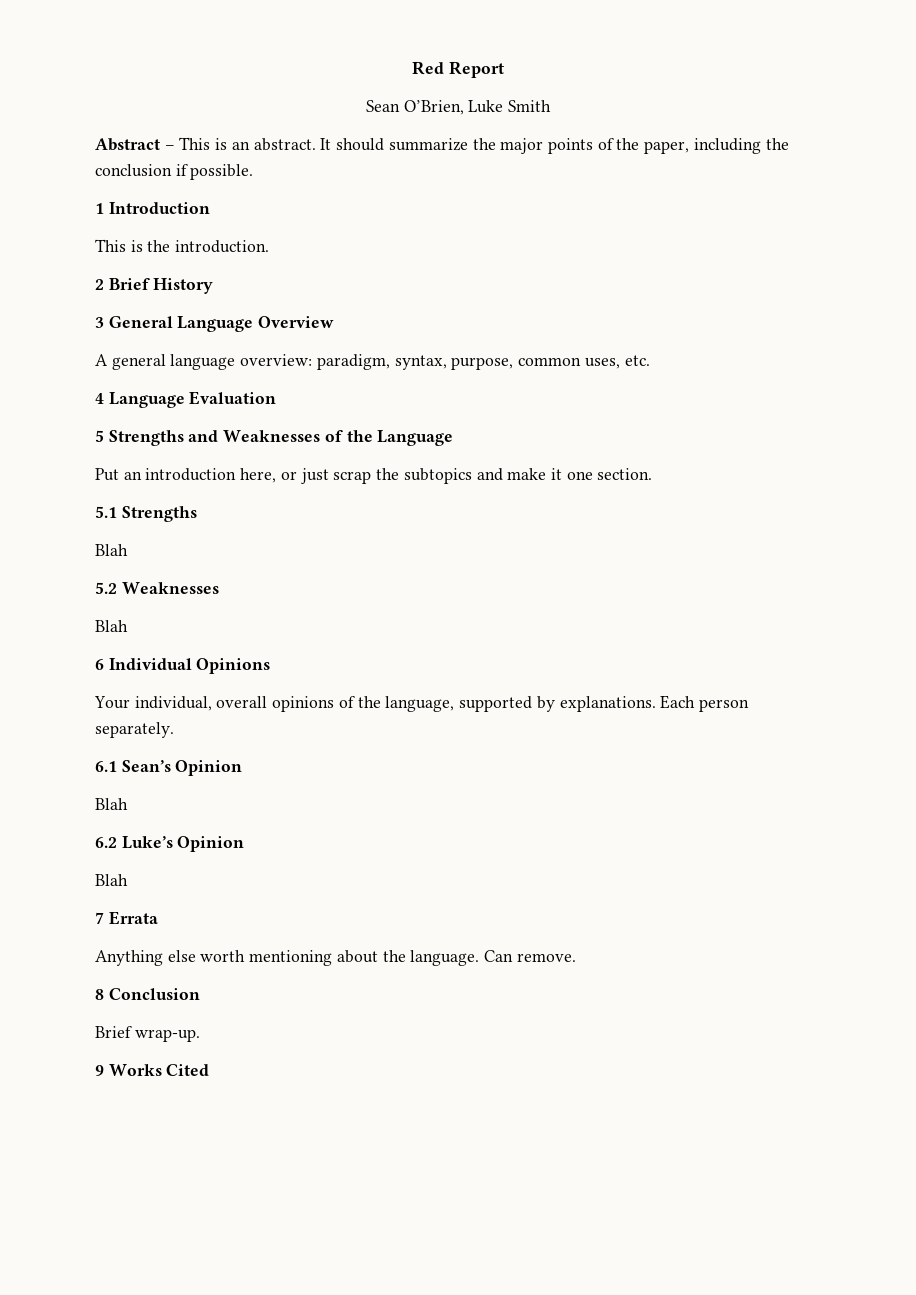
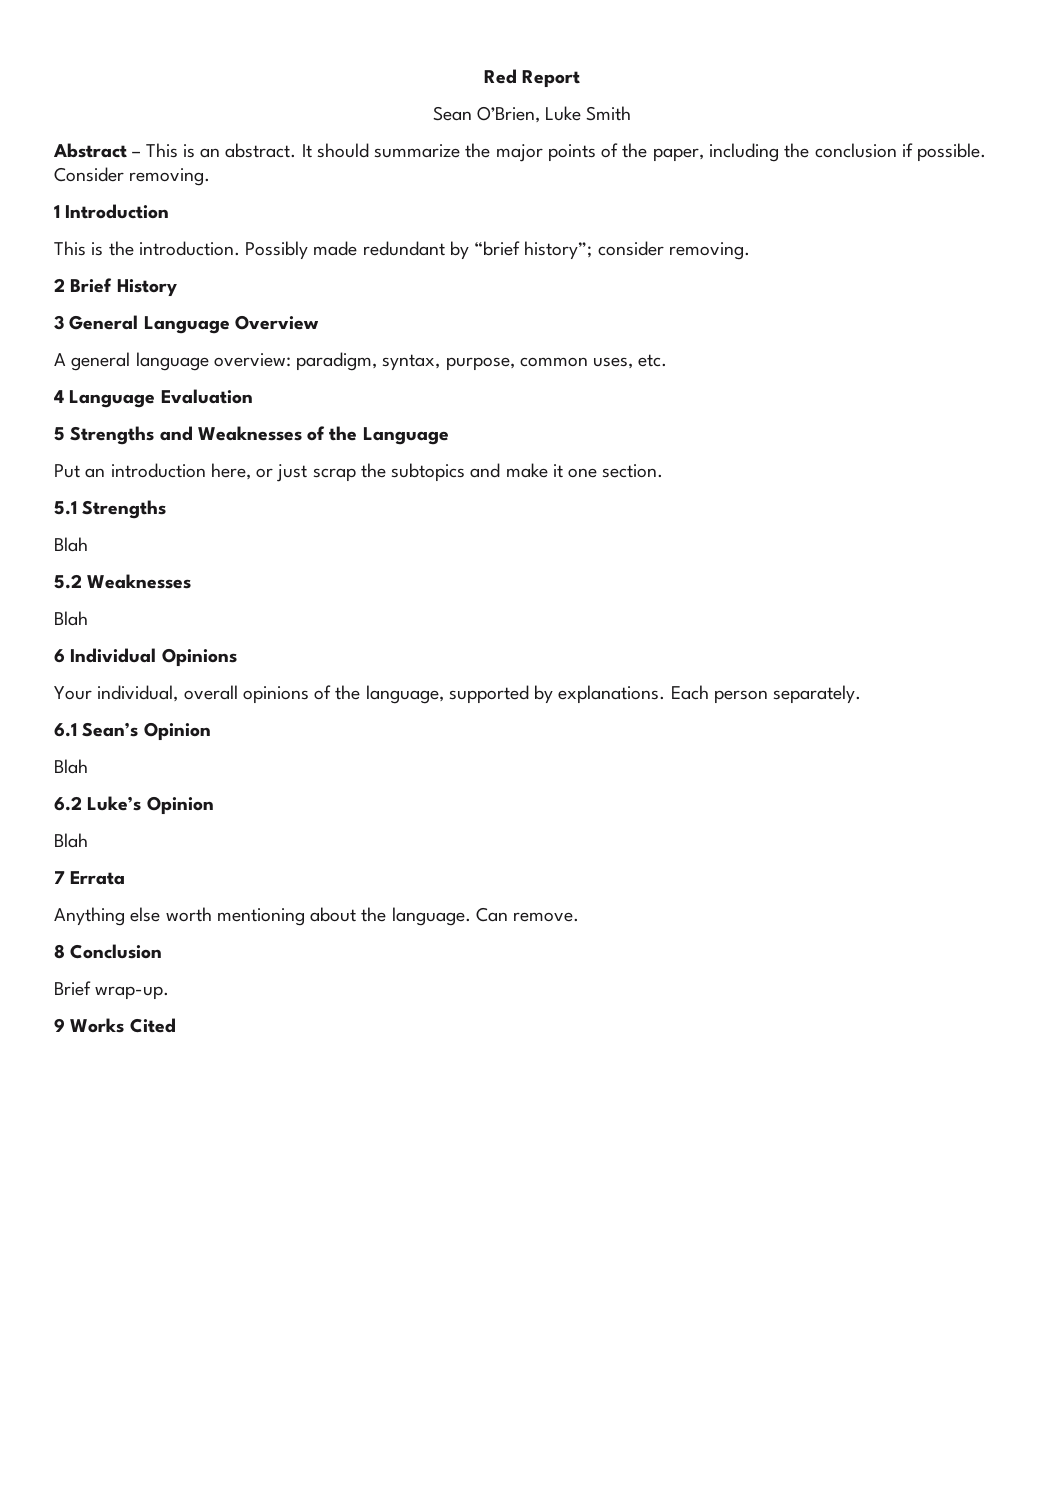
(254, 172) none -> [54,167,211,186] Consider removing.
(270, 246) none -> [245,241,750,260] Possibly made redundant by “brief history”; consider removing.

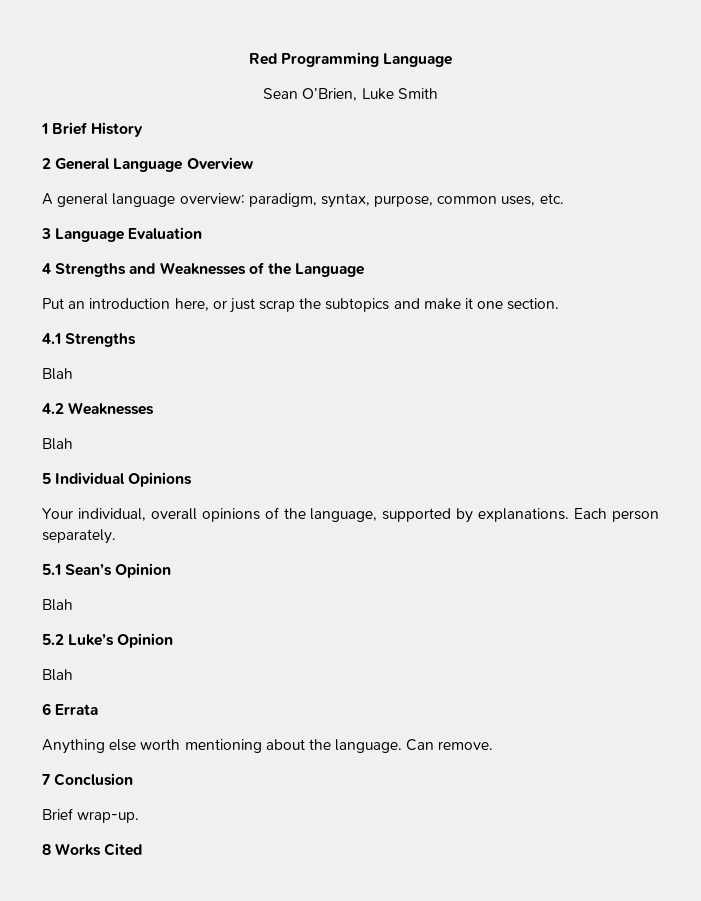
[522,70,581,88] Report -> [281,52,453,67] Programming Language
[53,143,987,162] [54,167,211,186] [54,204,170,219] [54,241,750,260] [54,278,65,292] Abstract – This is an abstract. It should summarize the major points of the paper, including the conclusion if possible. Consider removing. // 1 Introduction // This is the introduction. Possibly made redundant by “brief history”; consider removing. // 2 -> [41,123,48,134] 1
[54,315,64,330] 3 -> [42,158,51,169] 2
[54,390,64,403] 4 -> [41,228,51,239] 3
[54,427,65,441] 5 -> [42,263,51,274] 4
[54,501,77,515] 5.1 -> [42,333,61,344] 4.1
[54,574,82,589] 5.2 -> [42,403,64,414] 4.2
[54,649,65,663] 6 -> [42,473,51,484] 5
[54,723,77,737] 6.1 -> [42,564,61,575] 5.1
[54,796,82,811] 6.2 -> [42,634,64,645] 5.2
[54,871,65,884] 7 -> [42,703,51,715] 6
[54,944,65,959] 8 -> [42,774,50,785] 7
[54,1018,65,1032] 9 -> [42,844,51,855] 8

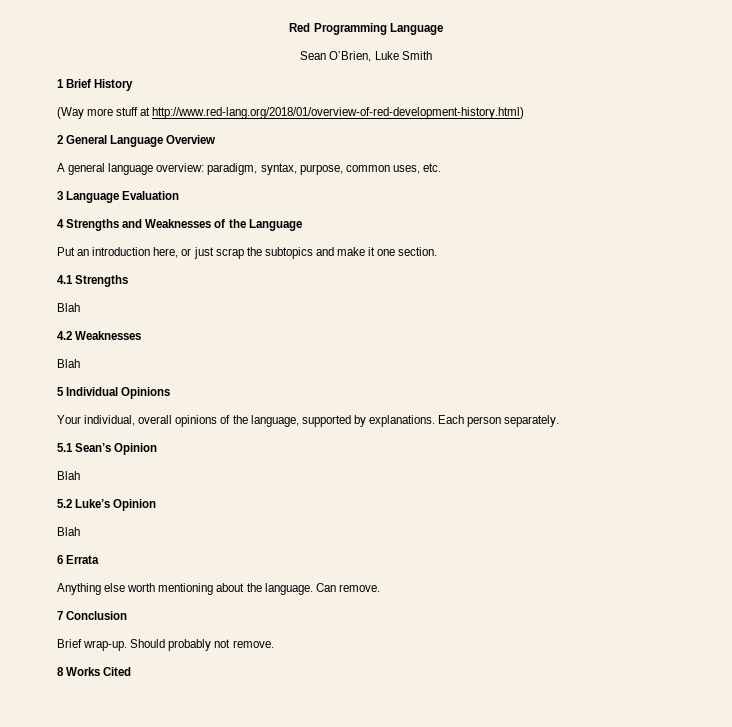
(144, 129) none -> [57,107,525,119] // (Way more stuff at http://www.red-lang.org/2018/01/overview-of-red-development-history.html)
(140, 817) none -> [130,639,274,651] Should probably not remove.

